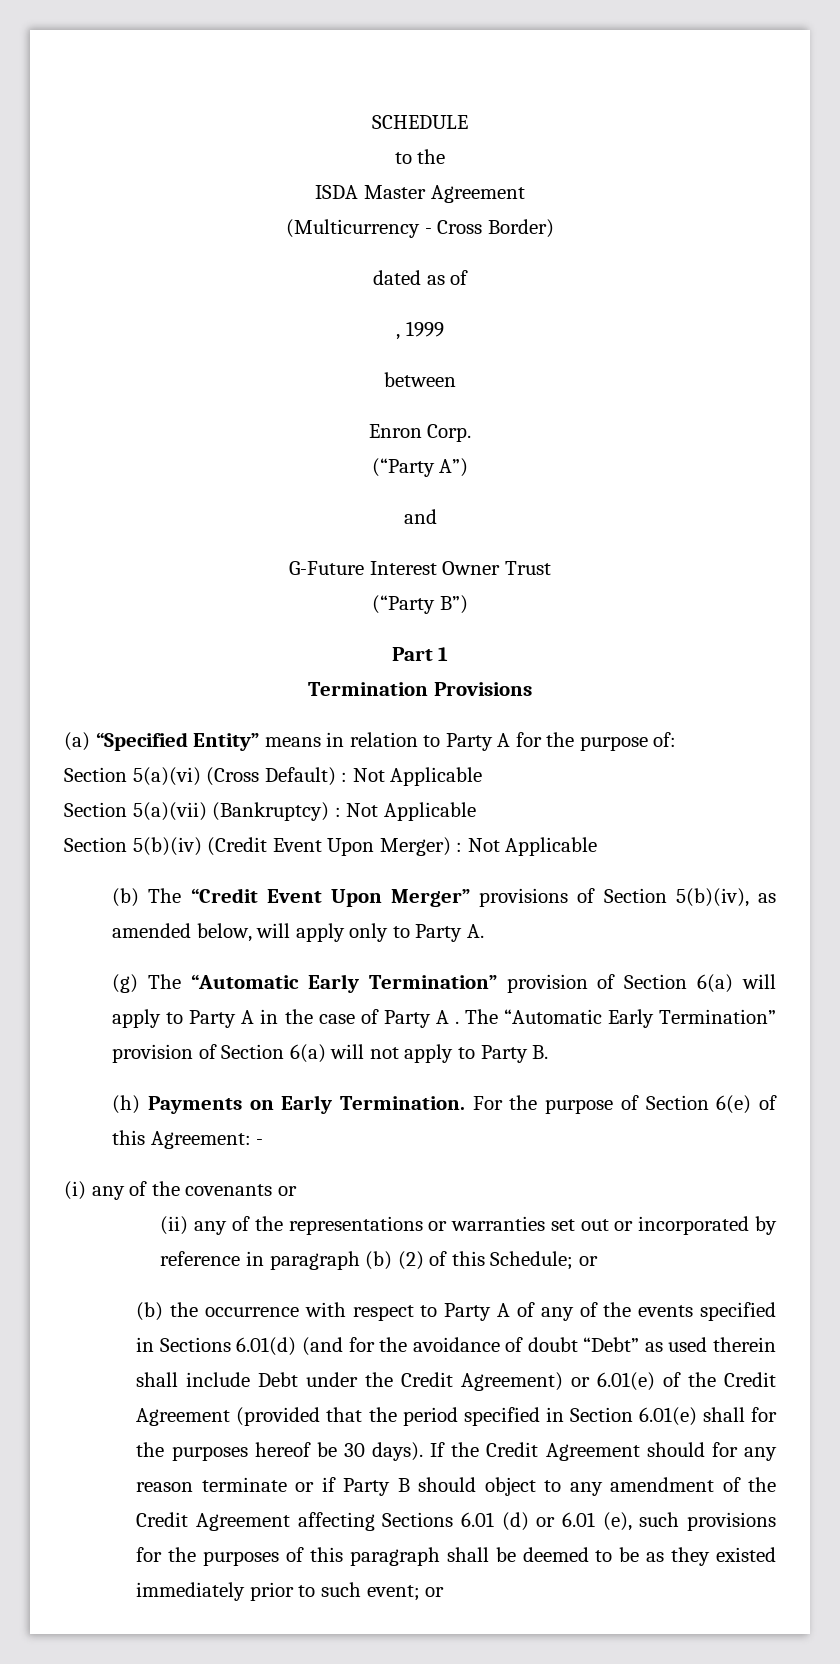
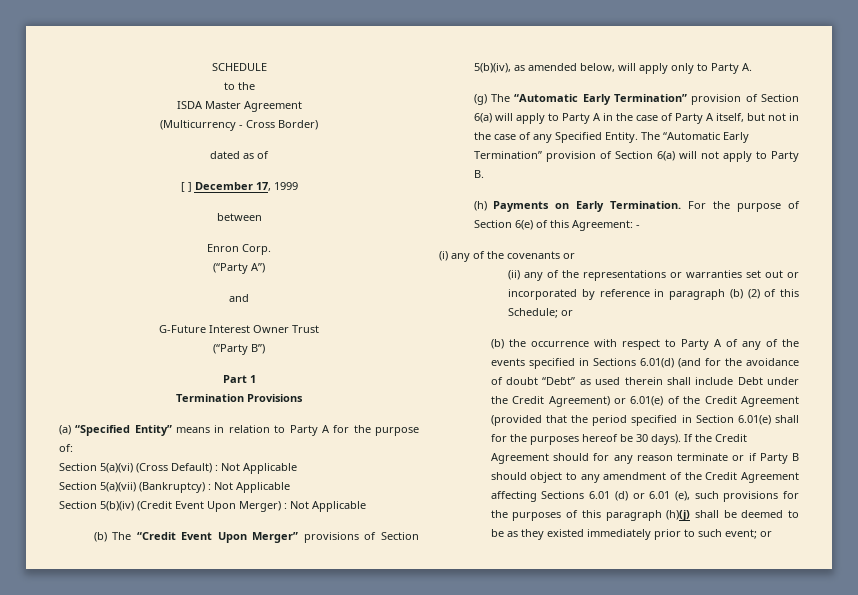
[396,334,401,340] , -> [180,182,271,192] [ ] December 17,
[454,1021,459,1024] . -> [715,113,799,122] [473,132,638,143] itself, but not in the case of any Specified Entity.
(440, 1556) none -> [666,510,691,521] (h)(j)

